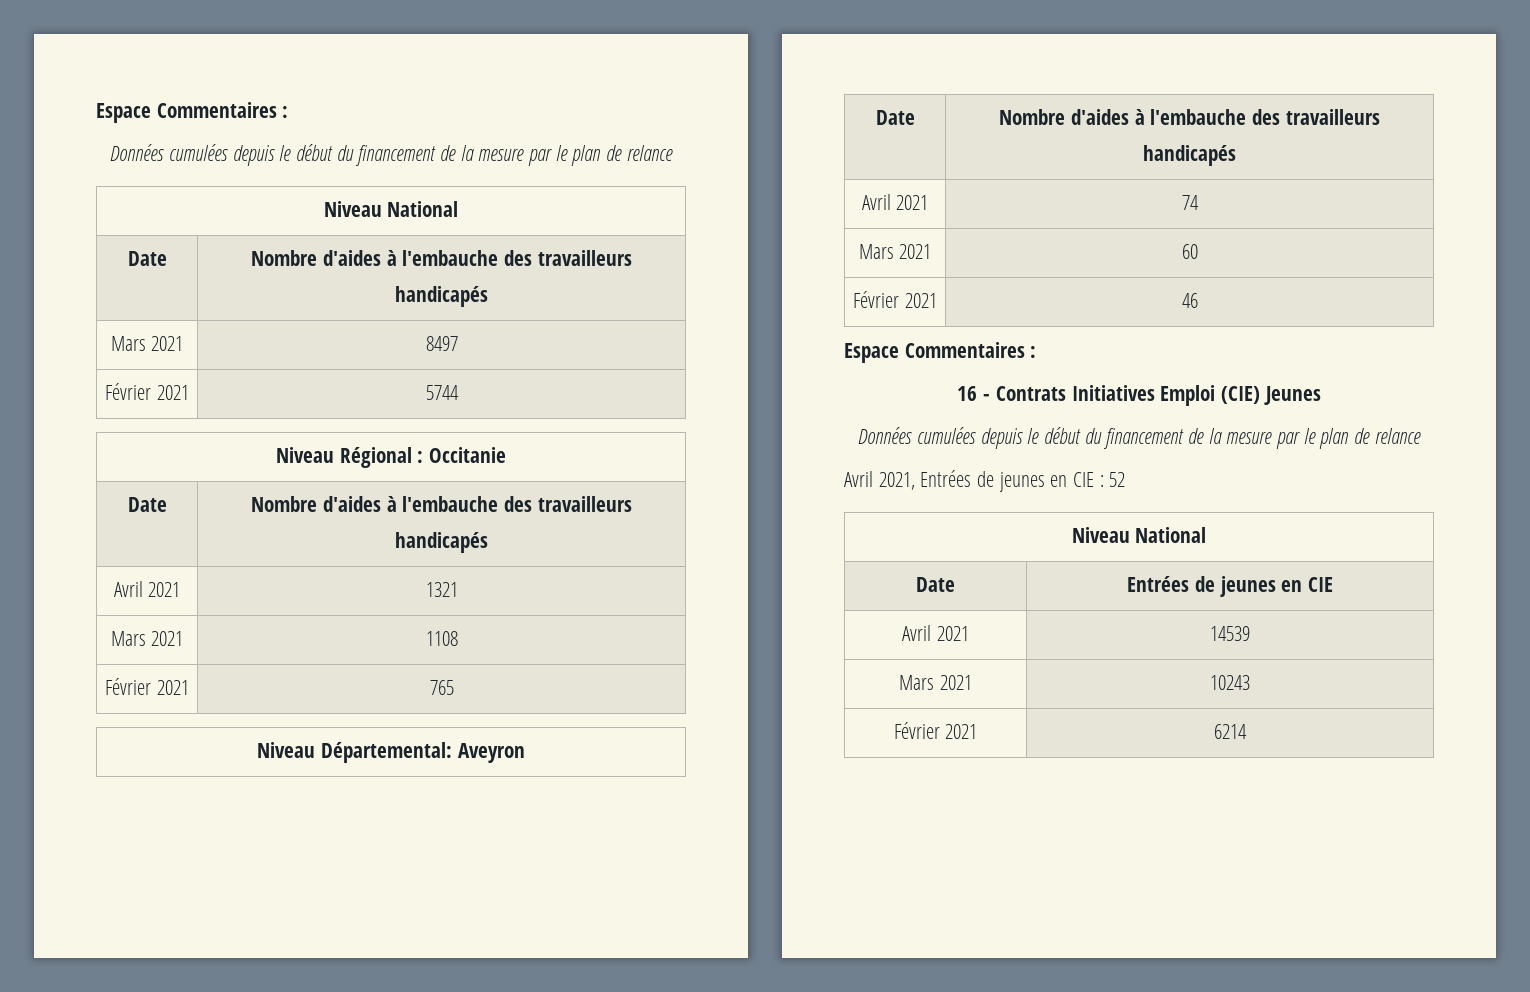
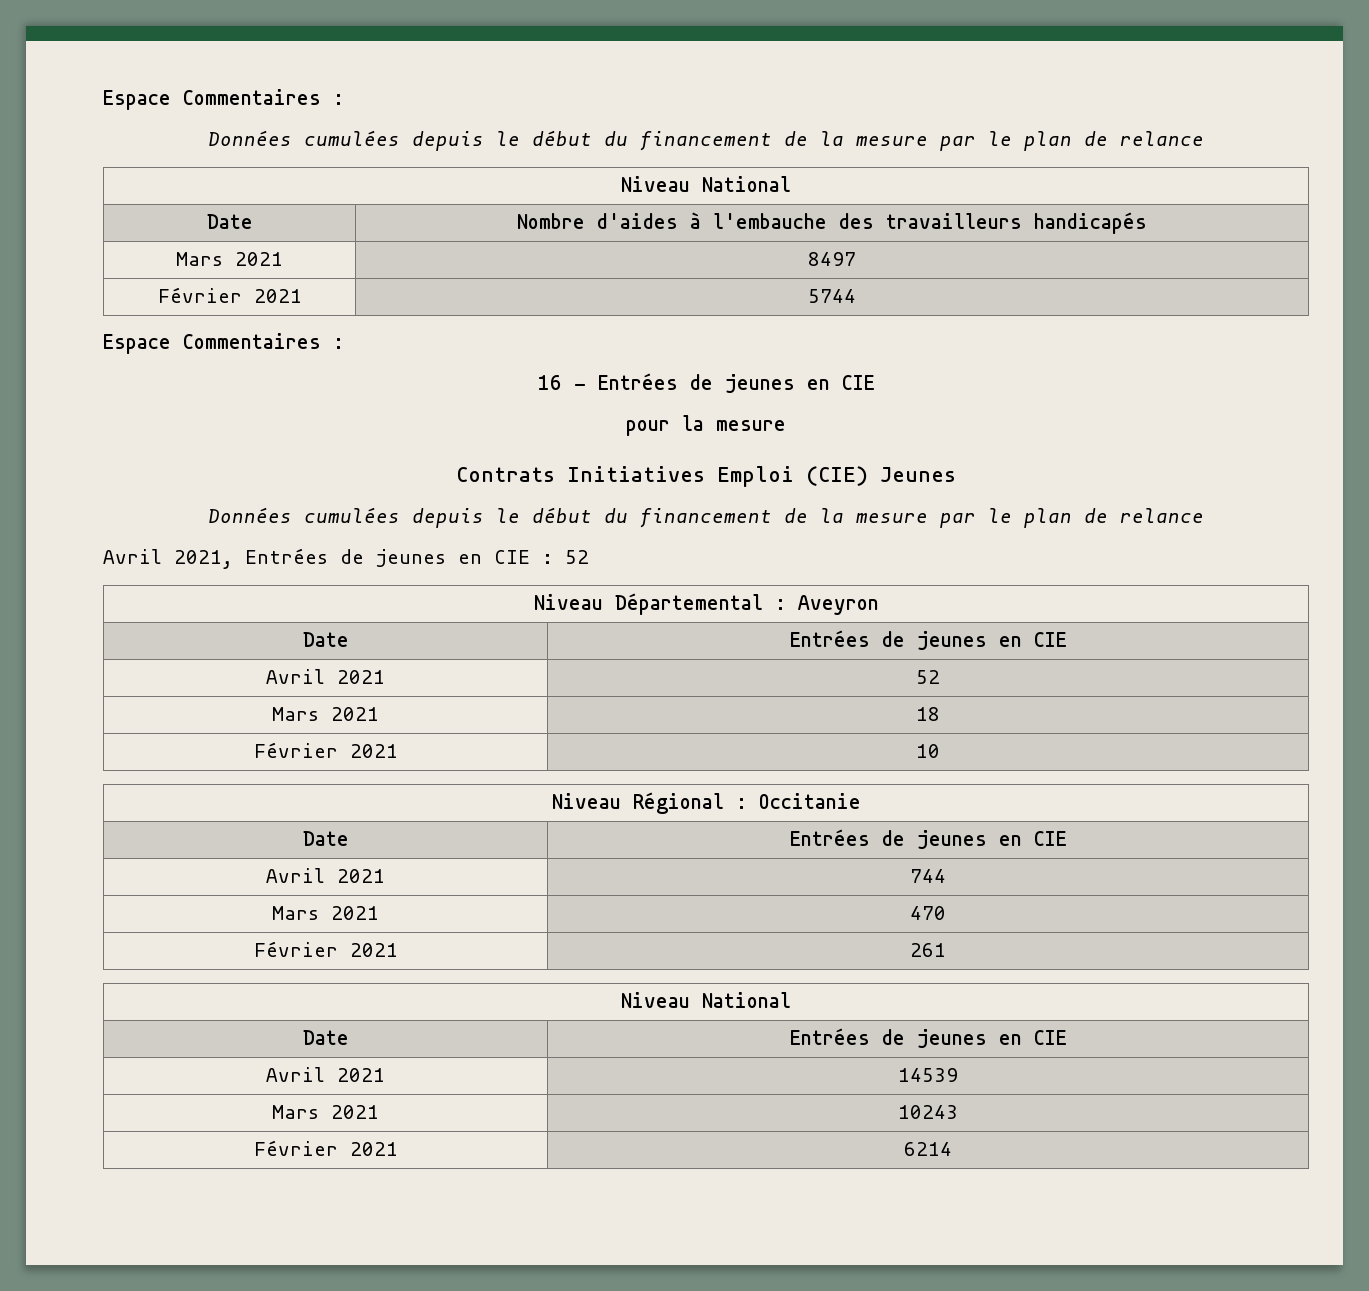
[275,447,507,468] [127,497,167,512] [251,496,632,512] [395,532,488,553] [113,581,181,597] [425,582,458,597] [110,631,184,646] [425,631,458,646] [105,678,189,695] [429,680,454,695] [257,742,525,763] [875,110,915,125] [999,109,1380,125] [1143,145,1236,166] [861,194,929,210] [1181,195,1199,210] [858,244,932,259] [1181,244,1198,259] [853,291,937,308] [1181,293,1198,308] // Niveau Régional : Occitanie // Date | Nombre d'aides à l'embauche des travailleurs handicapés // Avril 2021 | 1321 // Mars 2021 | 1108 // Février 2021 | 765 // Niveau Départemental: Aveyron // Date | Nombre d'aides à l'embauche des travailleurs handicapés // Avril 2021 | 74 // Mars 2021 | 60 // Février 2021 | 46 -> (857, 296) none
(991, 397) none -> [597,373,875,394] [626,415,786,436] Entrées de jeunes en CIE // pour la mesure //
(1126, 479) none -> [533,593,879,615] [302,632,349,647] [789,630,1067,651] [266,669,385,684] [916,670,941,684] [272,707,379,721] [916,707,941,721] [253,742,398,758] [916,744,941,758] [551,792,861,814] [302,831,349,846] [789,829,1067,850] [266,868,385,883] [910,869,947,883] [272,906,379,920] [910,906,947,920] [253,941,398,957] [910,943,947,957] // Niveau Départemental : Aveyron // Date | Entrées de jeunes en CIE // Avril 2021 | 52 // Mars 2021 | 18 // Février 2021 | 10 // Niveau Régional : Occitanie // Date | Entrées de jeunes en CIE // Avril 2021 | 744 // Mars 2021 | 470 // Février 2021 | 261

